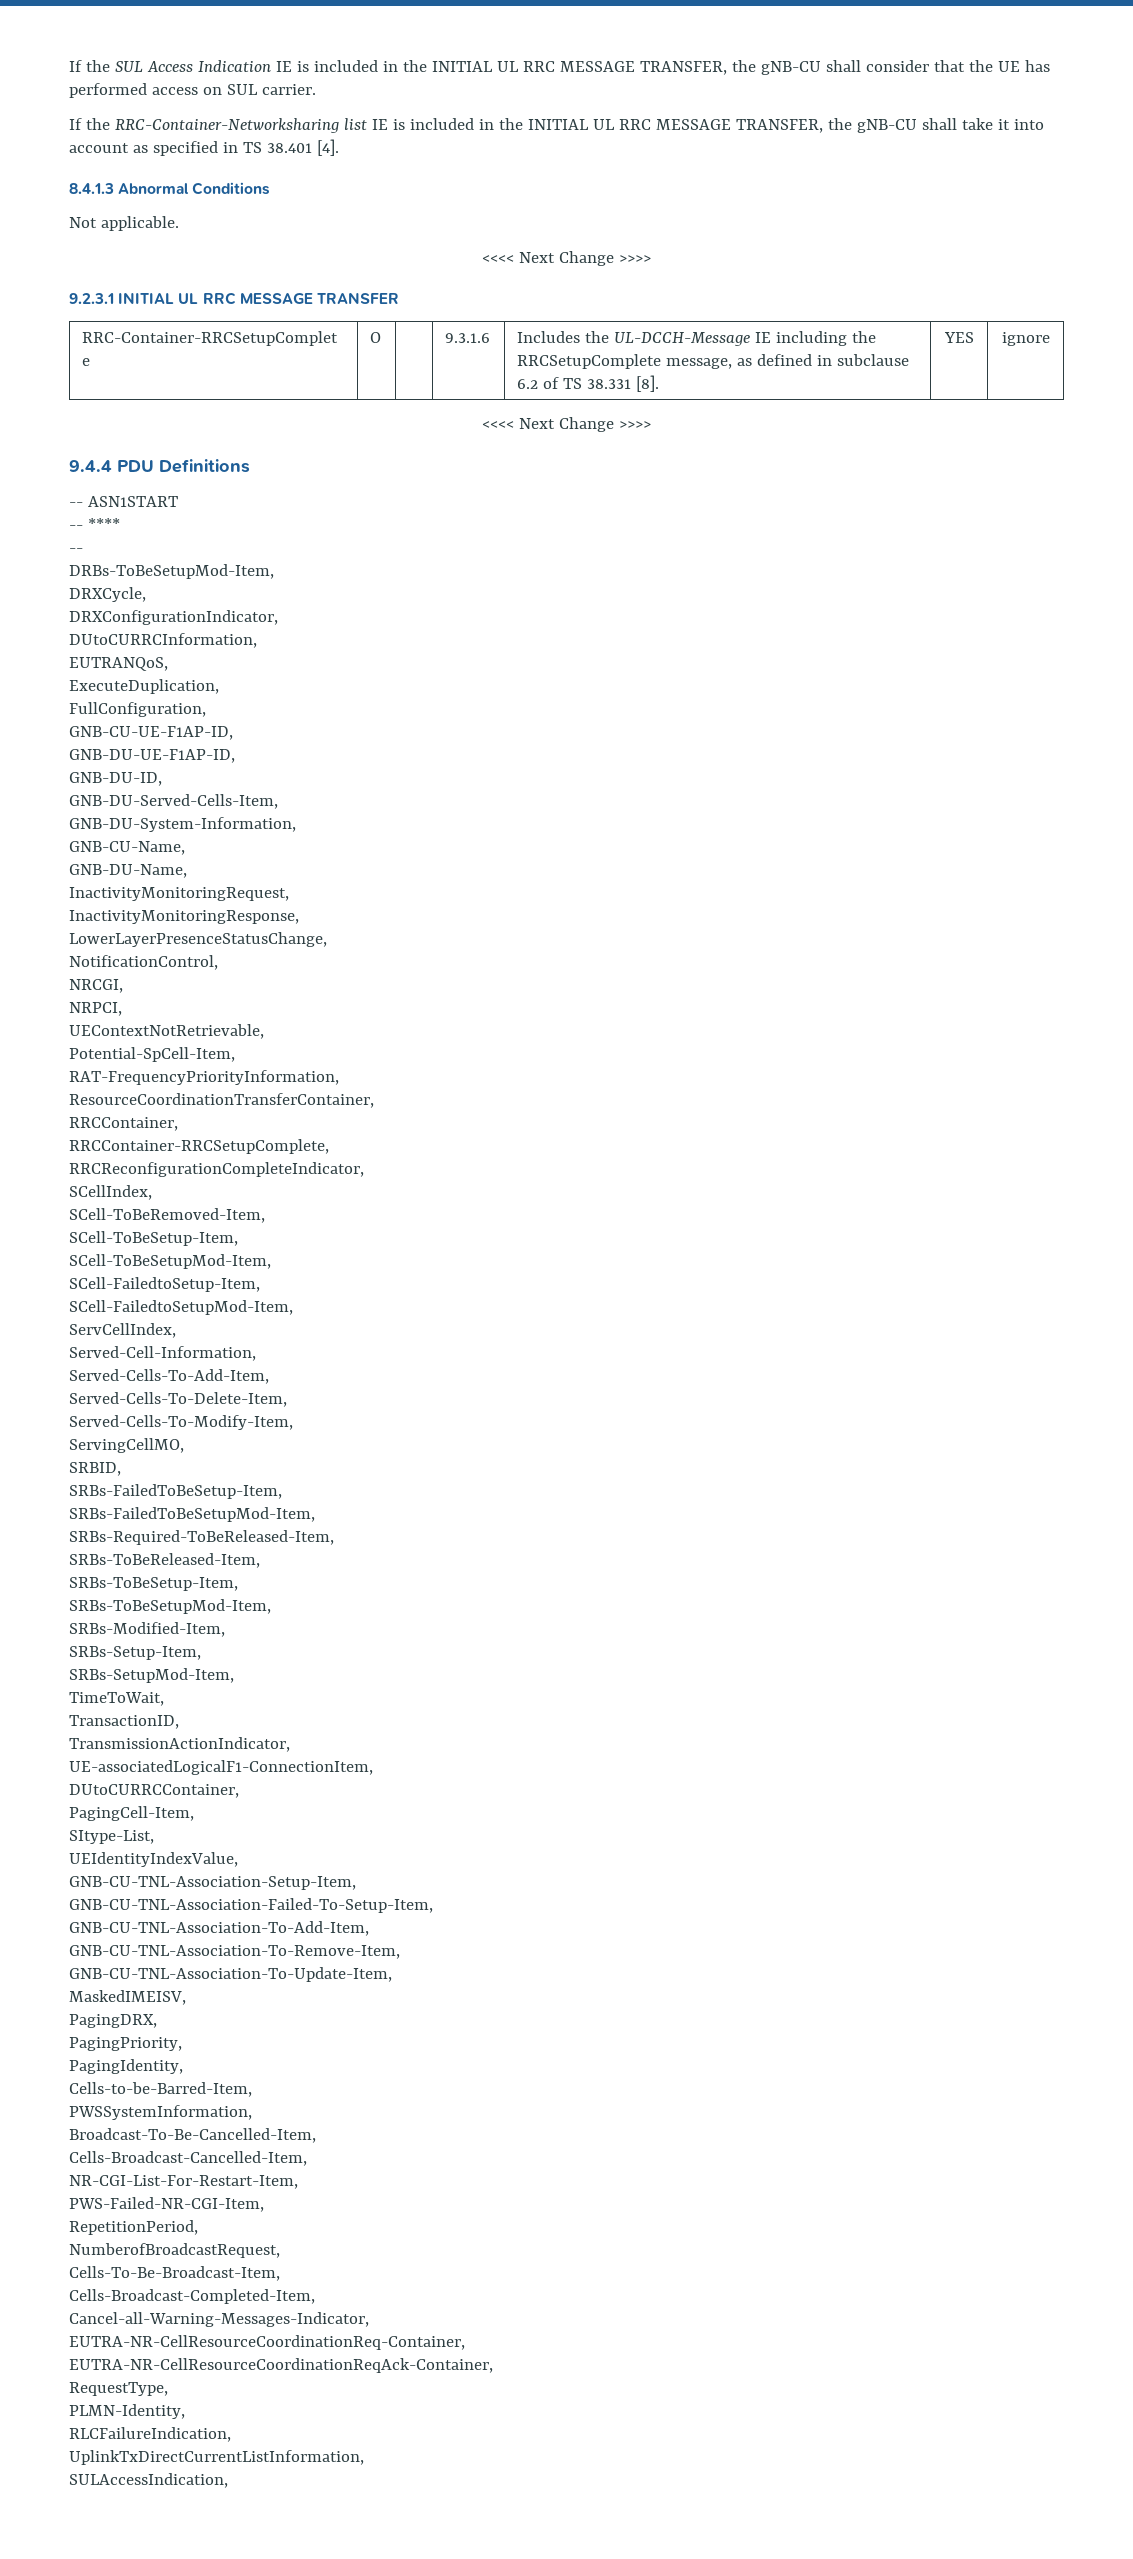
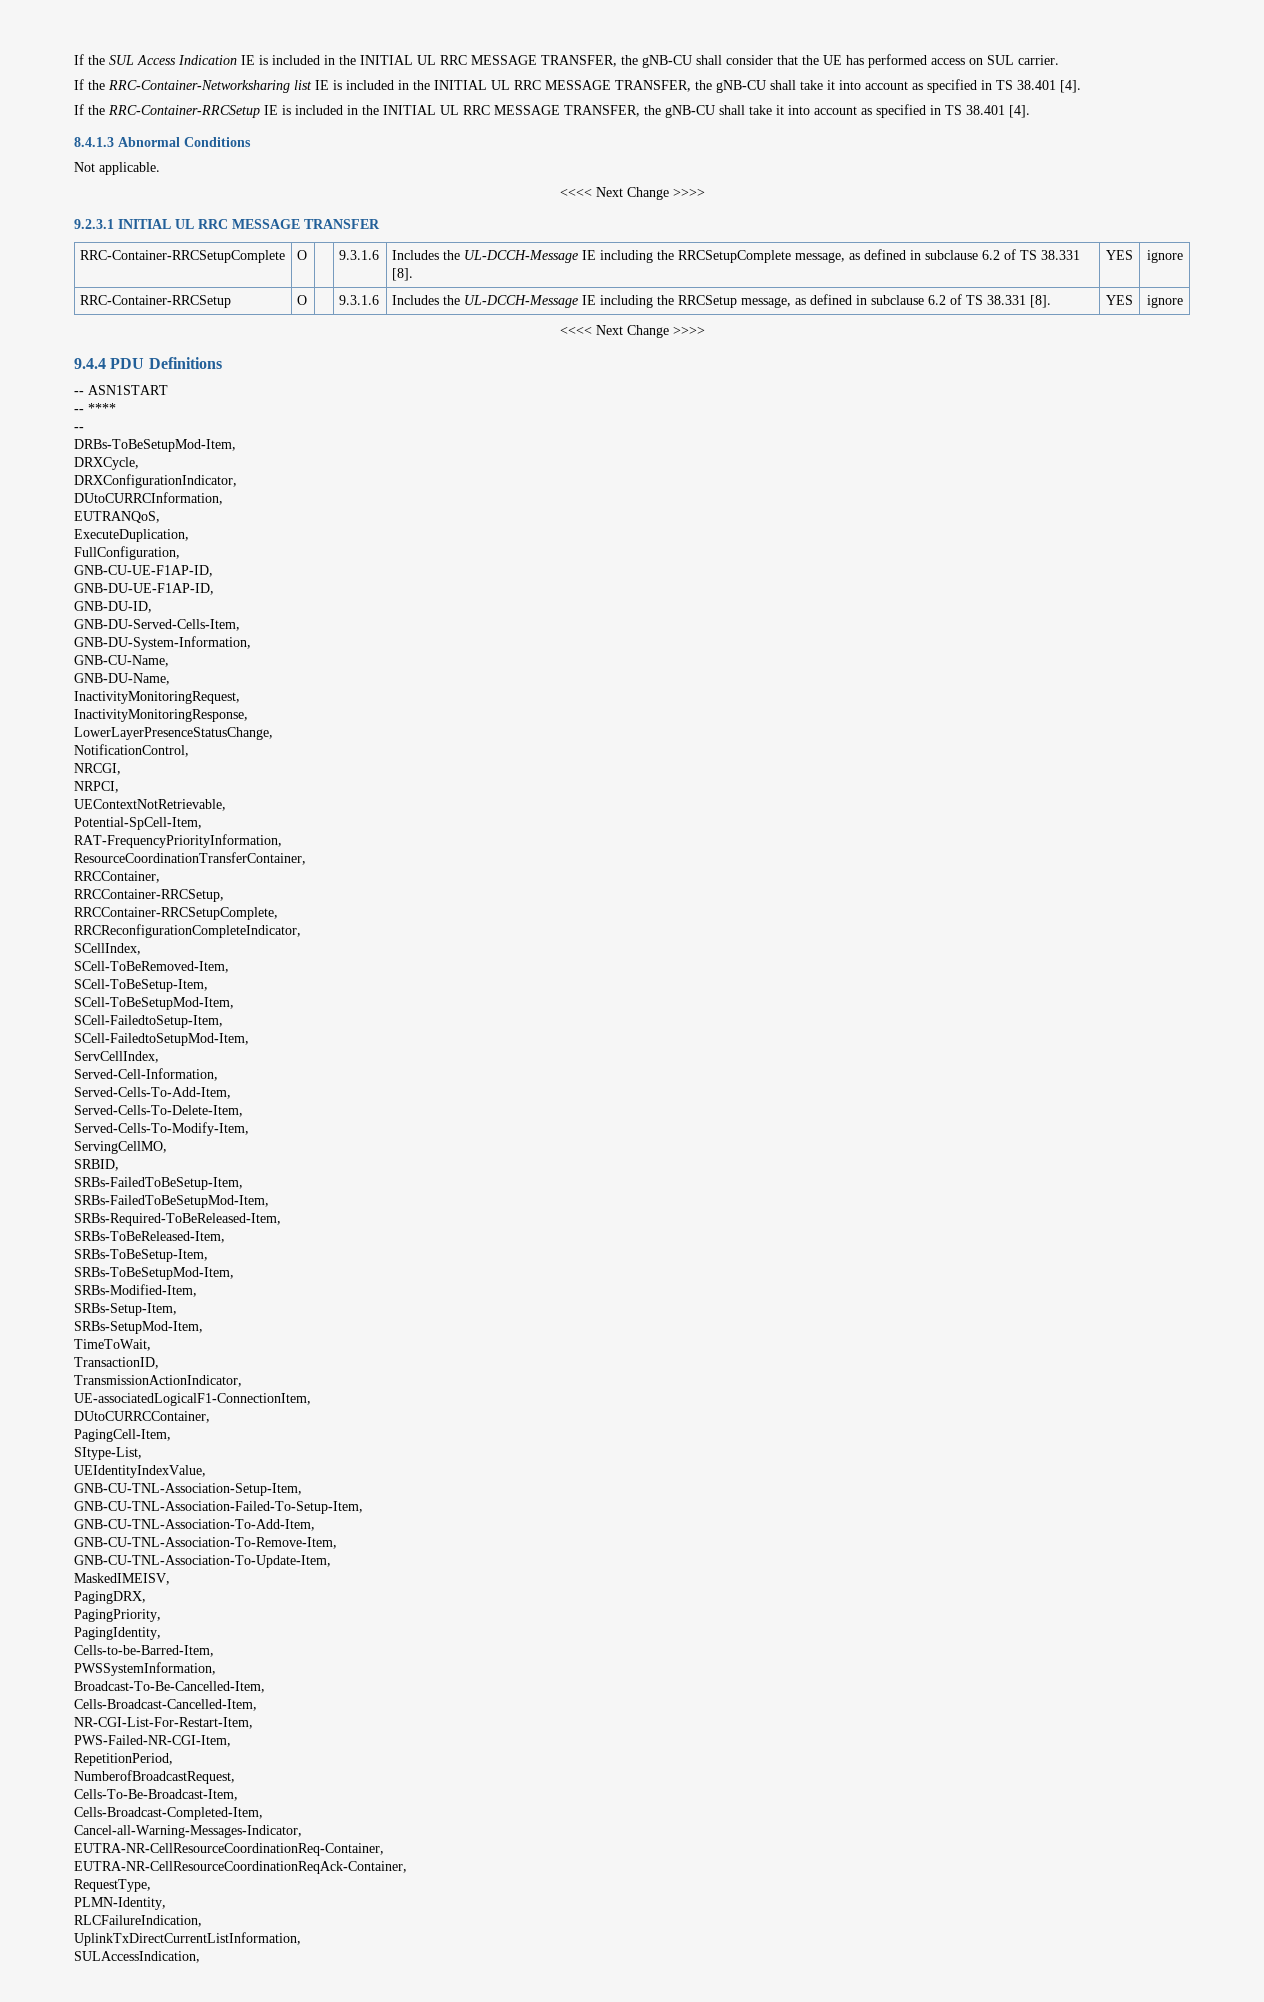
(339, 147) none -> [74,104,1030,118] // If the RRC-Container-RRCSetup IE is included in the INITIAL UL RRC MESSAGE TRANSFER, the gNB-CU shall take it into account as specified in TS 38.401 [4].
(1050, 339) none -> [80,295,232,308] [297,295,308,305] [339,295,380,305] [392,294,1052,308] [1106,295,1133,305] [1146,295,1183,308] // RRC-Container-RRCSetup | O | | 9.3.1.6 | Includes the UL-DCCH-Message IE including the RRCSetup message, as defined in subclause 6.2 of TS 38.331 [8]. | YES | ignore
(178, 1124) none -> [74,889,224,902] // RRCContainer-RRCSetup,

